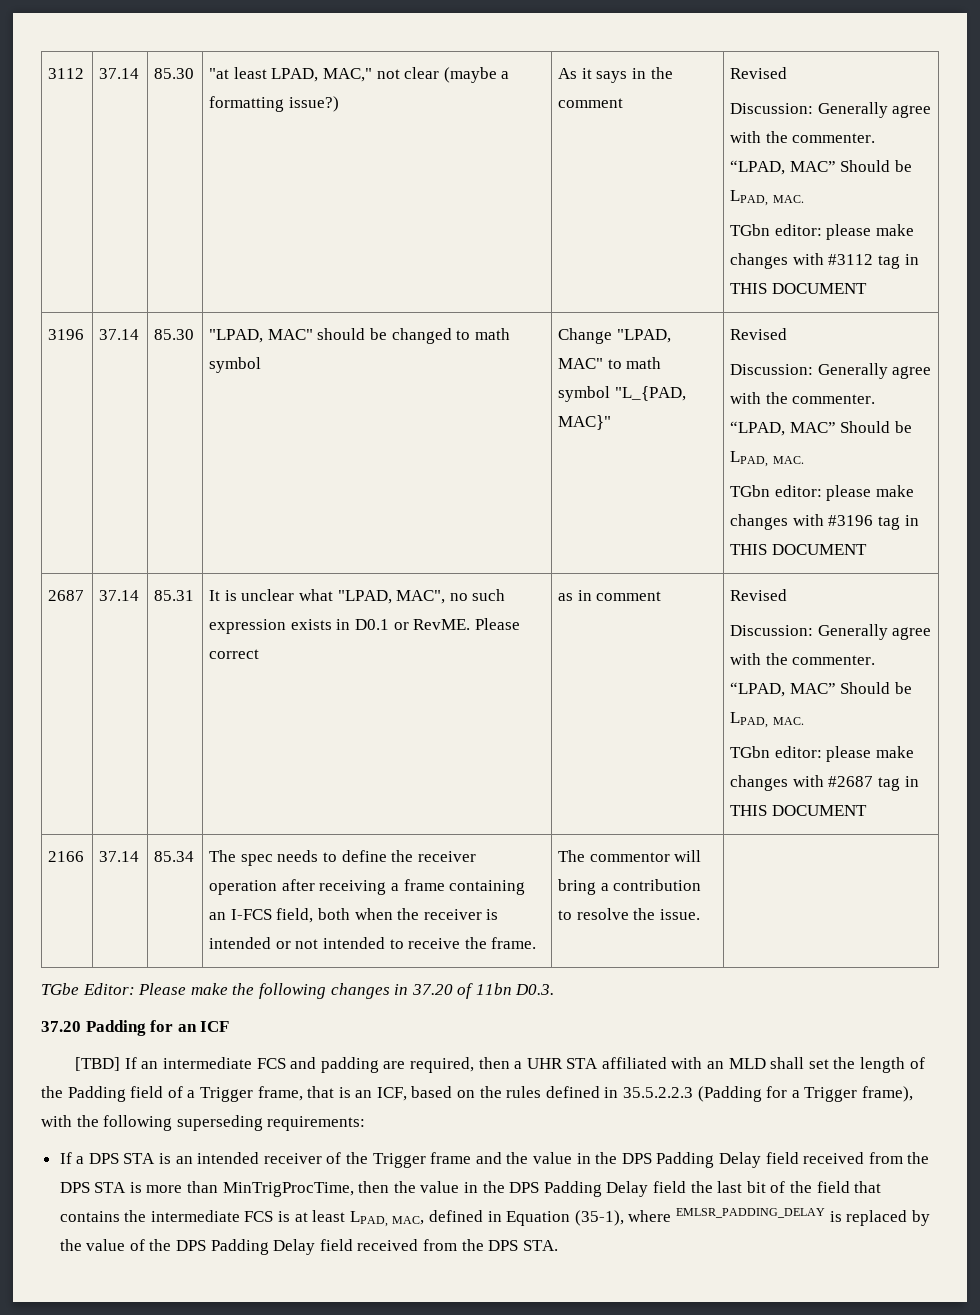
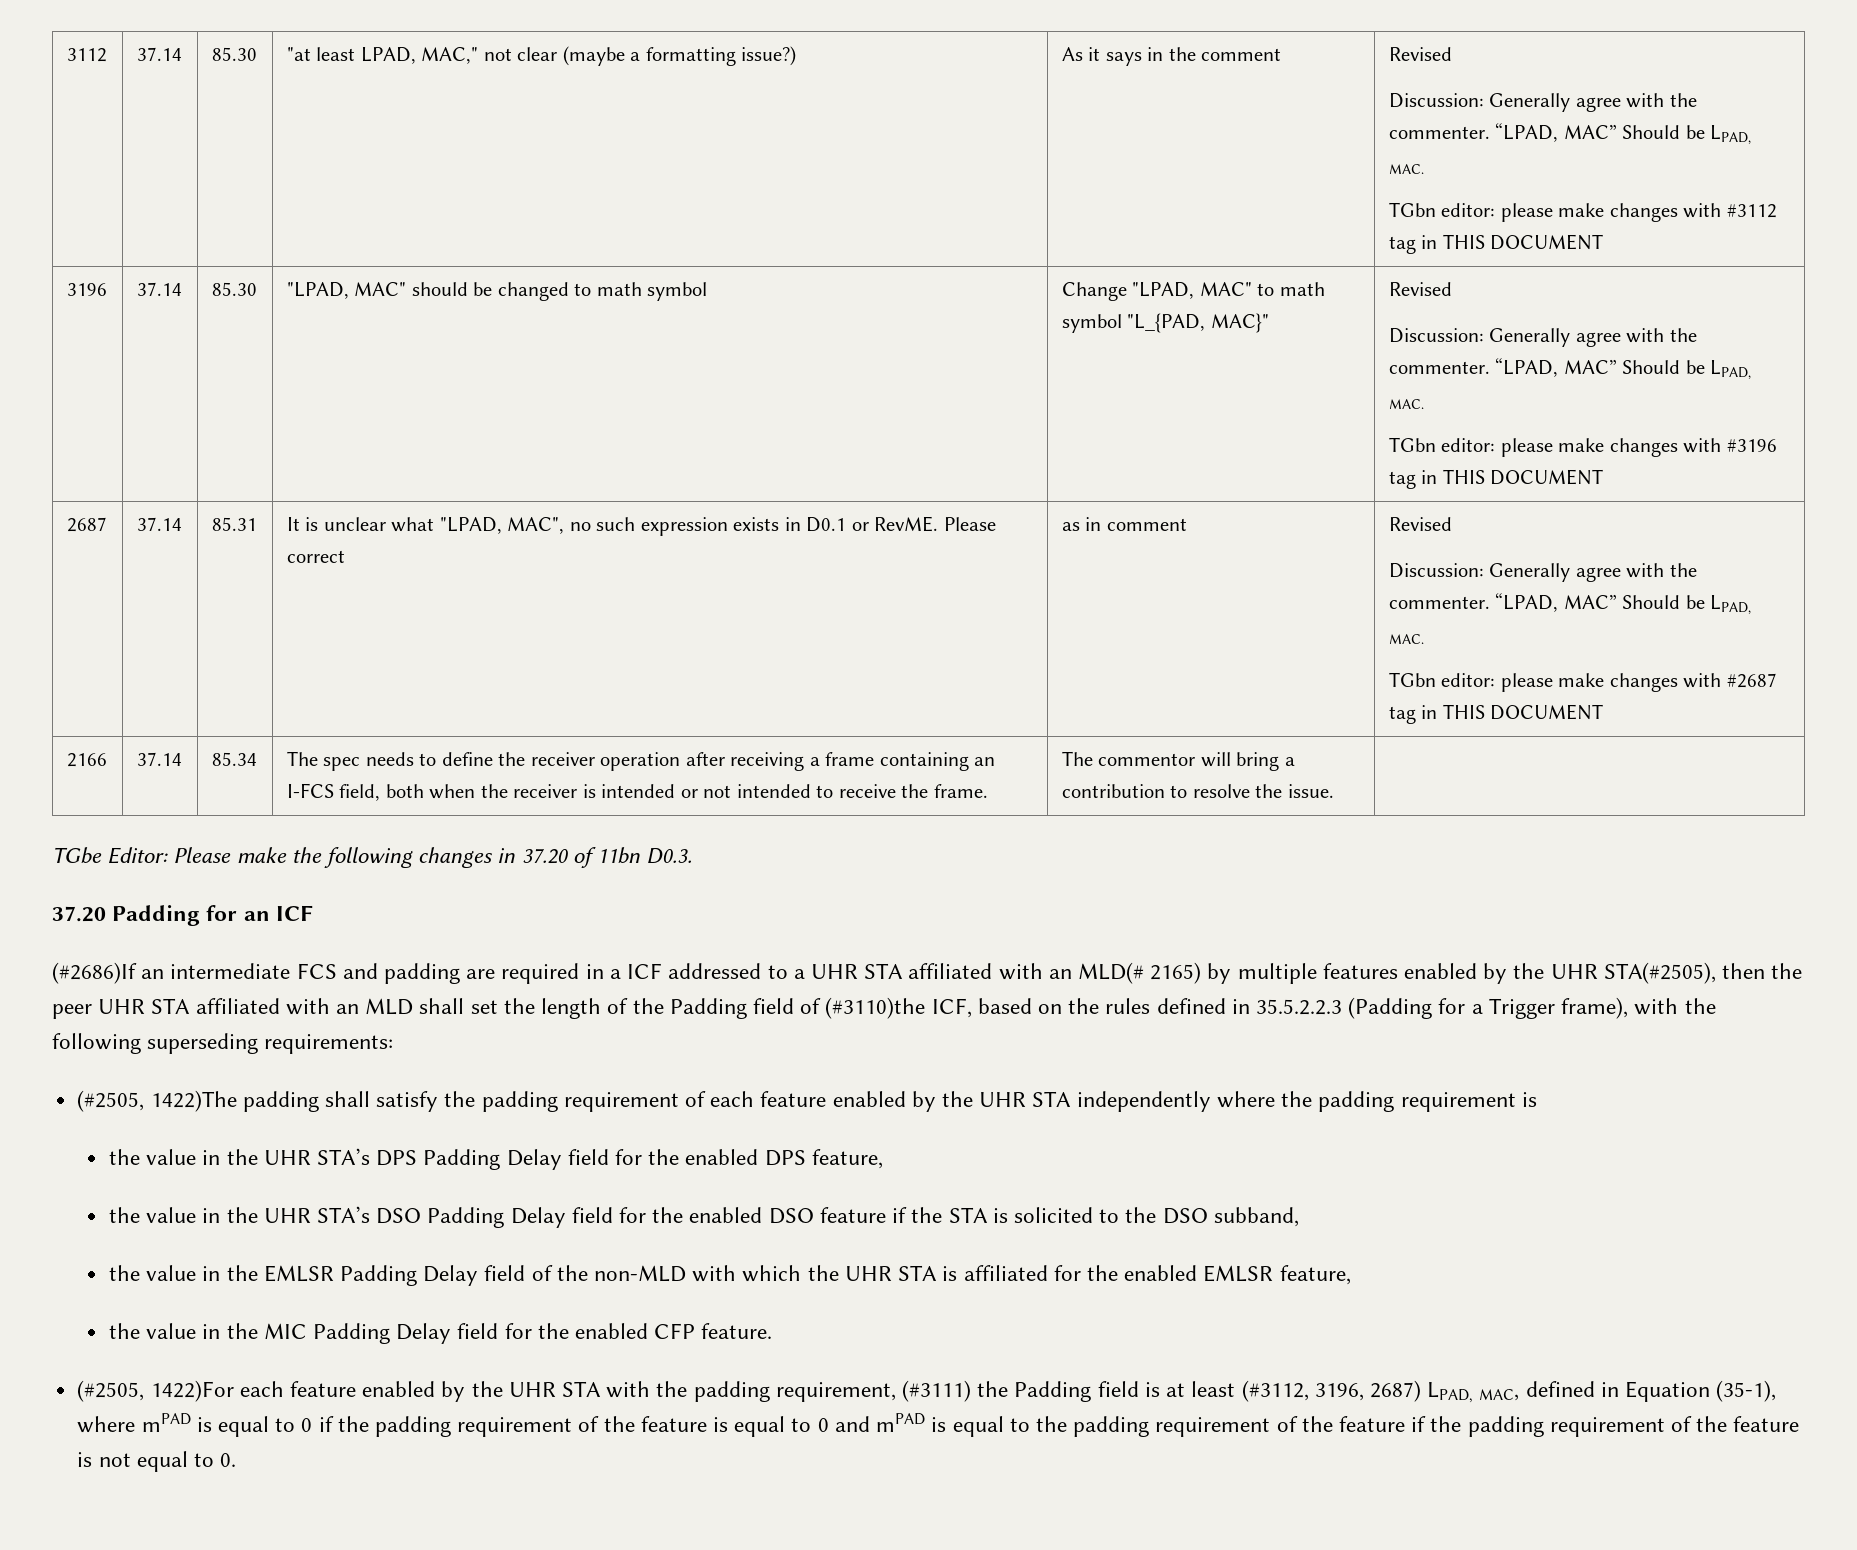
[75,1057,137,1071] [TBD] If -> [52,962,137,984] (#2686)If
[409,1057,523,1073] required, then a -> [501,962,1803,984] [52,1004,92,1019] required in a ICF addressed to a UHR STA affiliated with an MLD(# 2165) by multiple features enabled by the UHR STA(#2505), then the peer
[187,1086,373,1102] a Trigger frame, that is an -> [825,997,926,1019] (#3110)the
[59,1152,930,1168] [59,1181,882,1197] [59,1210,346,1222] If a DPS STA is an intended receiver of the Trigger frame and the value in the DPS Padding Delay field received from the DPS STA is more than MinTrigProcTime, then the value in the DPS Padding Delay field the last bit of the field that contains the intermediate FCS is at least -> [77,1090,1537,1112] [108,1148,883,1170] [108,1206,1299,1228] [108,1265,1351,1286] [108,1323,773,1344] [77,1380,1421,1402] (#2505, 1422)The padding shall satisfy the padding requirement of each feature enabled by the UHR STA independently where the padding requirement is // the value in the UHR STA’s DPS Padding Delay field for the enabled DPS feature, // the value in the UHR STA’s DSO Padding Delay field for the enabled DSO feature if the STA is solicited to the DSO subband, // the value in the EMLSR Padding Delay field of the non-MLD with which the UHR STA is affiliated for the enabled EMLSR feature, // the value in the MIC Padding Delay field for the enabled CFP feature. // (#2505, 1422)For each feature enabled by the UHR STA with the padding requirement, (#3111) the Padding field is at least (#3112, 3196, 2687)
[675,1208,930,1226] [59,1239,558,1255] EMLSR_PADDING_DELAY is replaced by the value of the DPS Padding Delay field received from the DPS STA. -> [141,1413,1800,1437] [77,1451,237,1472] mPAD is equal to 0 if the padding requirement of the feature is equal to 0 and mPAD is equal to the padding requirement of the feature if the padding requirement of the feature is not equal to 0.

